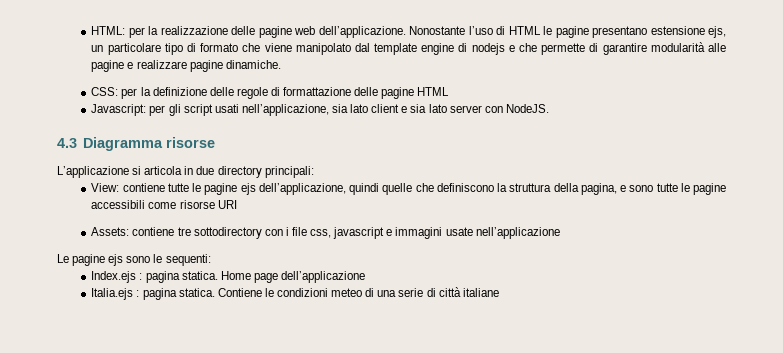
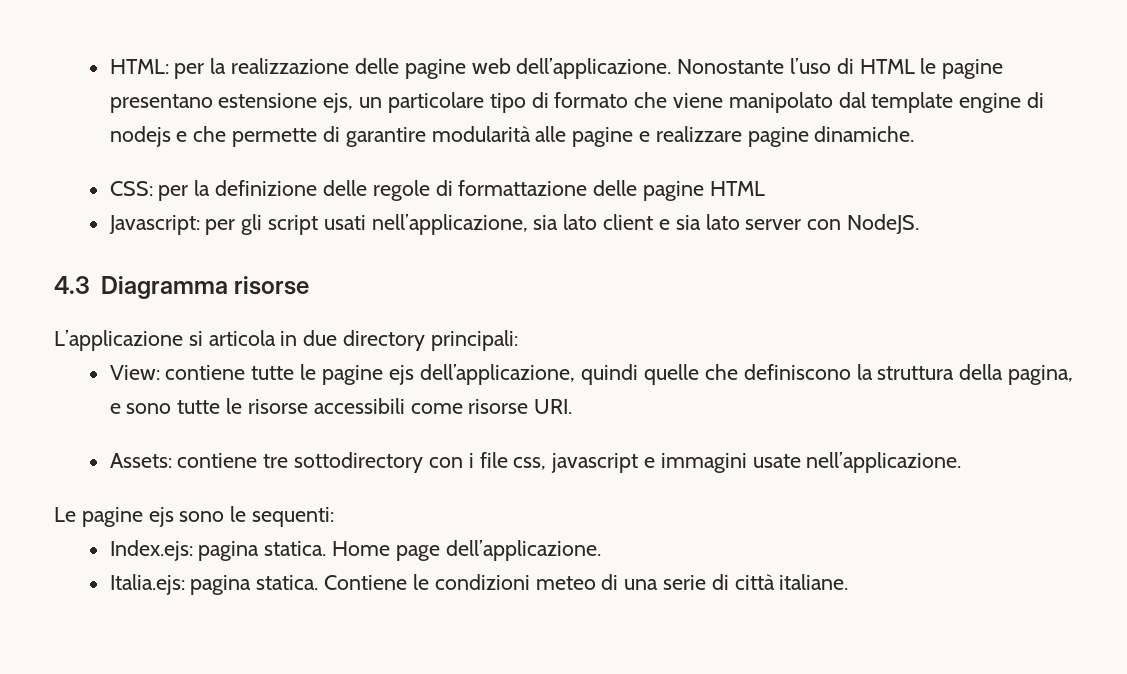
[692,183,726,195] pagine -> [247,399,308,414] risorse
[217,200,237,209] URI -> [534,399,573,414] URI.
[475,227,560,239] nell’applicazione -> [806,452,962,473] nell’applicazione.
[91,271,143,283] Index.ejs : -> [109,540,193,561] Index.ejs:
[280,271,365,283] [91,288,140,300] dell’applicazione // Italia.ejs : -> [445,540,601,561] [109,574,185,595] dell’applicazione. // Italia.ejs:
[462,288,499,297] italiane -> [779,574,849,590] italiane.

